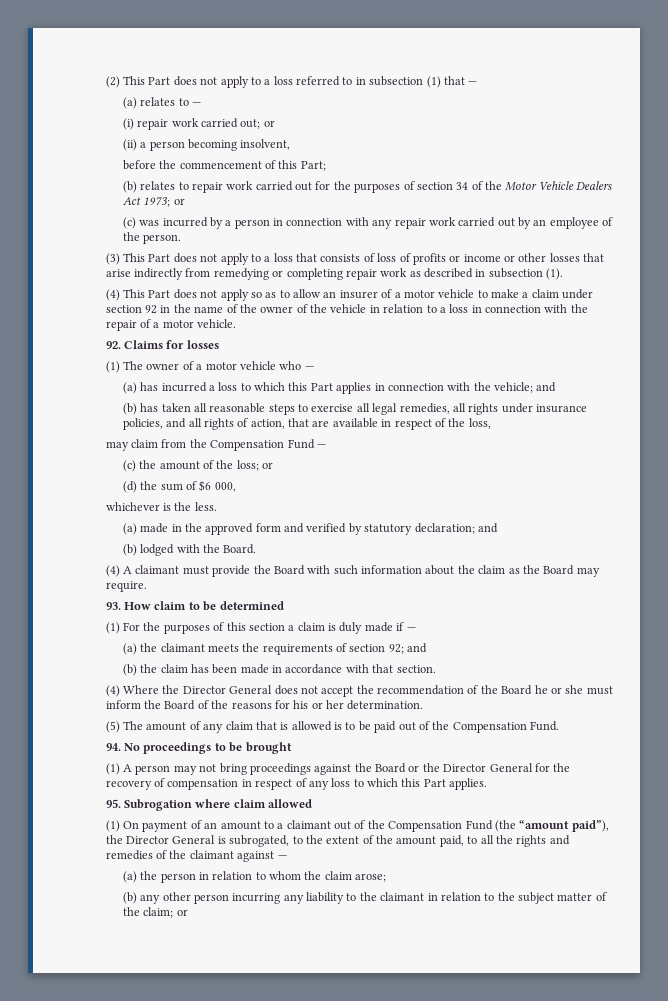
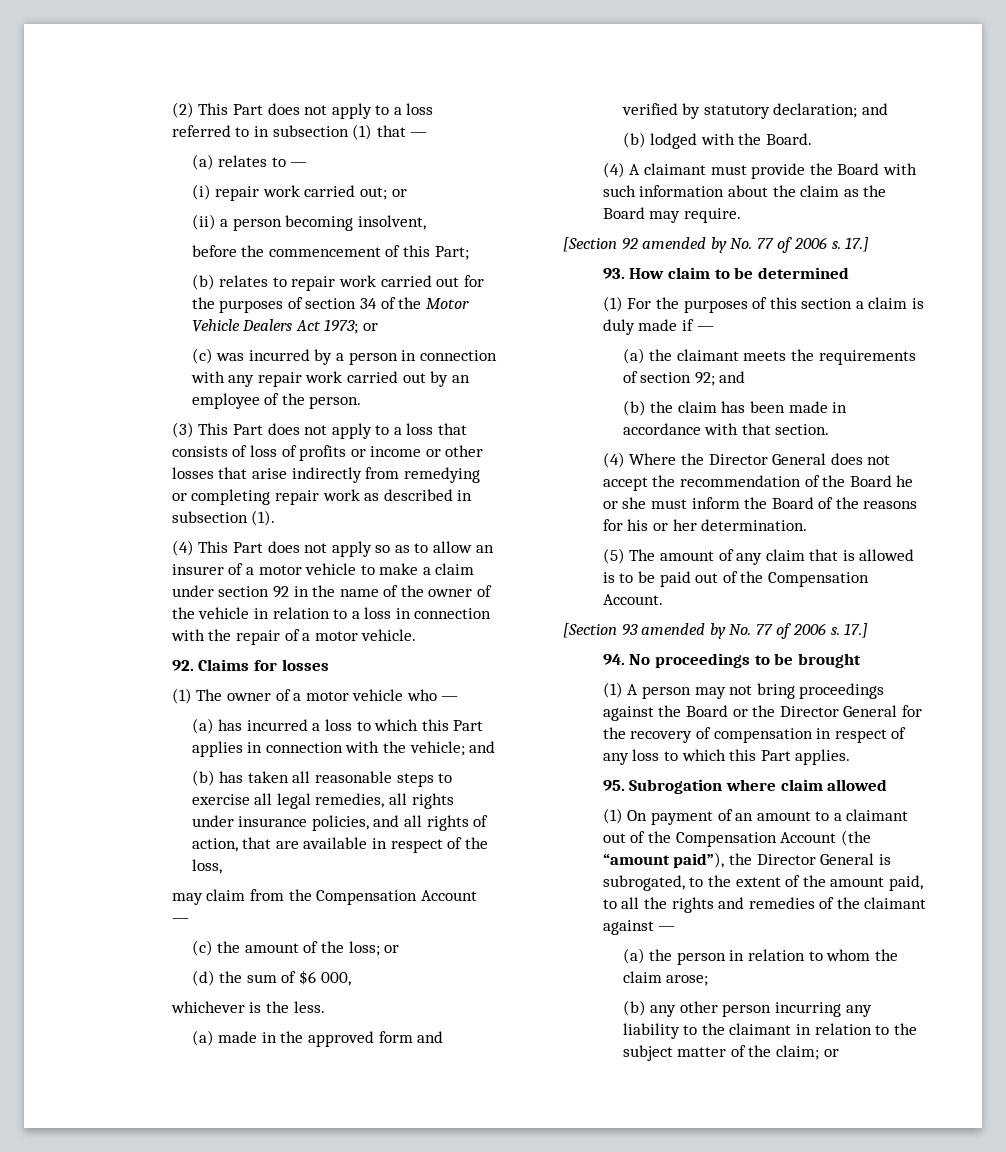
[287,439,315,449] Fund -> [420,890,477,901] Account
(147, 586) none -> [562,237,870,253] // [Section 92 amended by No. 77 of 2006 s. 17.]
[530,721,560,731] Fund. -> [602,594,663,605] [562,623,869,639] Account. // [Section 93 amended by No. 77 of 2006 s. 17.]
[465,820,493,830] Fund -> [780,832,837,843] Account

